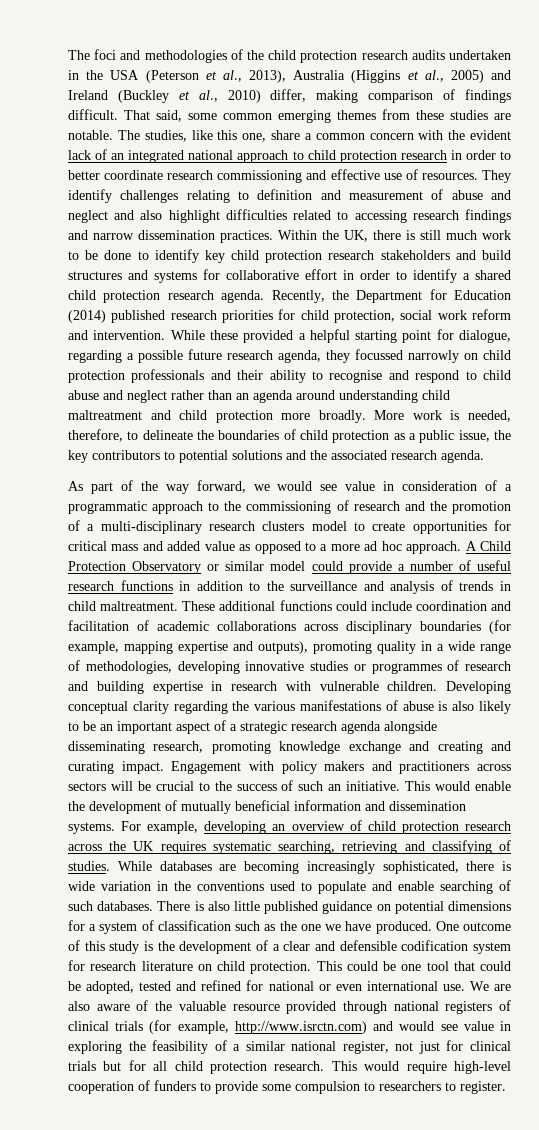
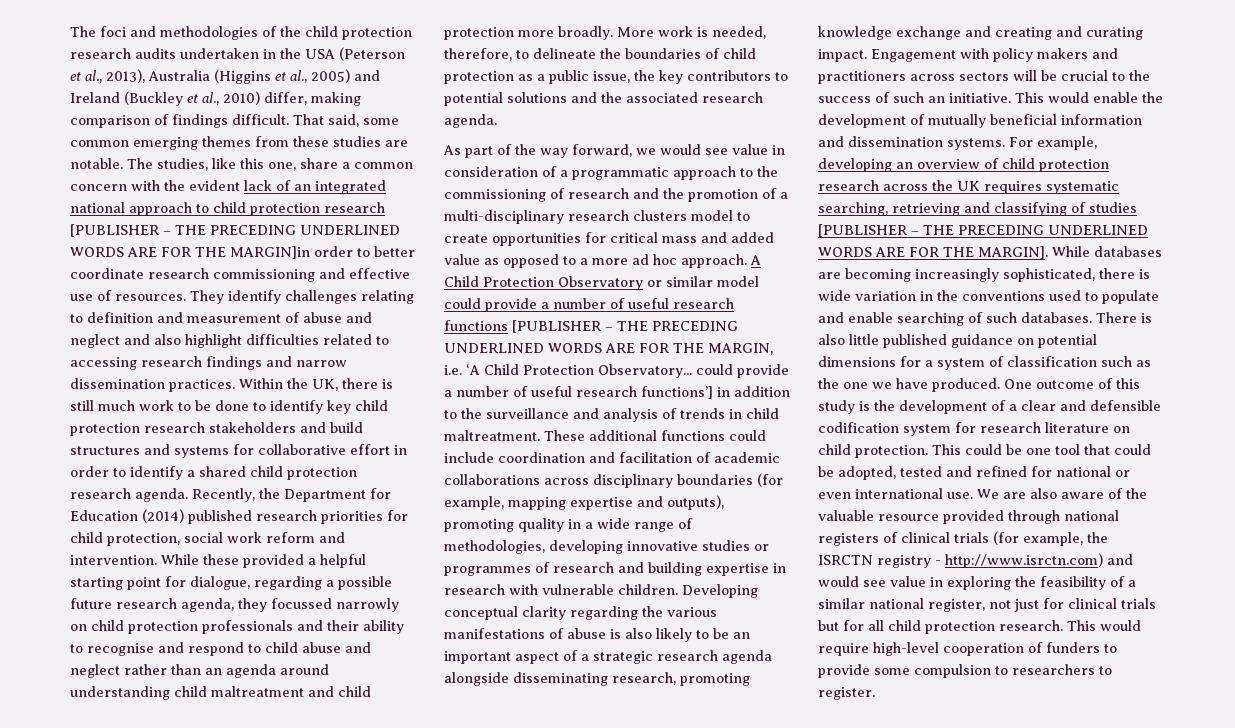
[450,150,462,160] in -> [70,224,400,237] [70,246,310,259] [PUBLISHER – THE PRECEDING UNDERLINED WORDS ARE FOR THE MARGIN]in
(173, 585) none -> [512,320,738,333] [444,343,773,355] [444,364,789,378] [444,386,713,399] [PUBLISHER – THE PRECEDING UNDERLINED WORDS ARE FOR THE MARGIN, i.e. ‘A Child Protection Observatory... could provide a number of useful research functions’]
[68,861,110,871] studies. -> [1089,202,1137,213] [818,224,1148,237] [818,246,1048,259] studies [PUBLISHER – THE PRECEDING UNDERLINED WORDS ARE FOR THE MARGIN].
(229, 1027) none -> [1087,532,1108,543] [818,555,941,568] the ISRCTN registry -

